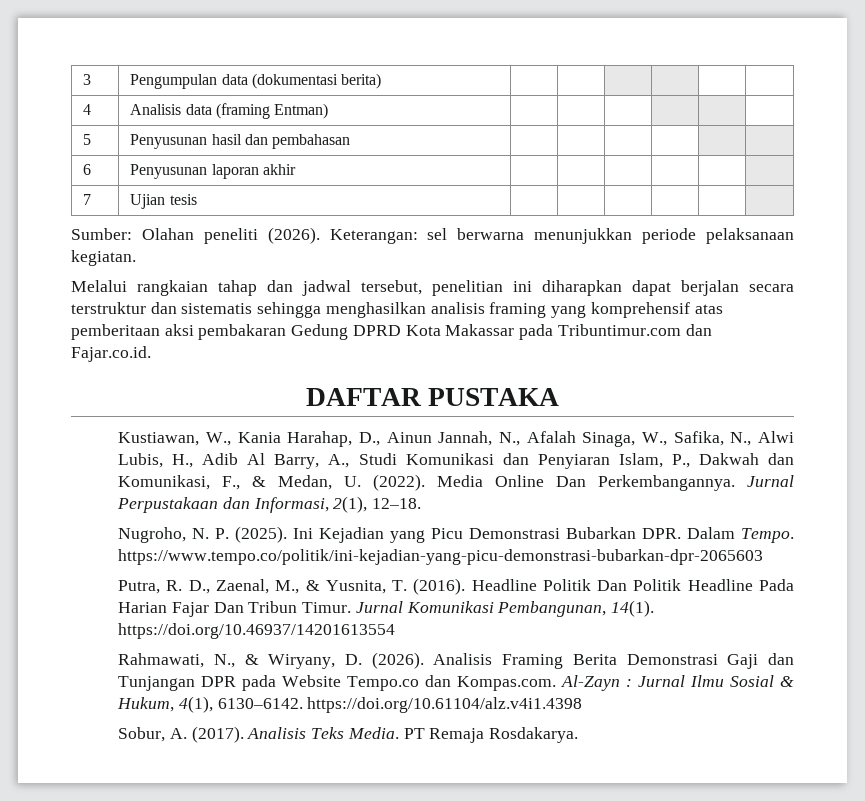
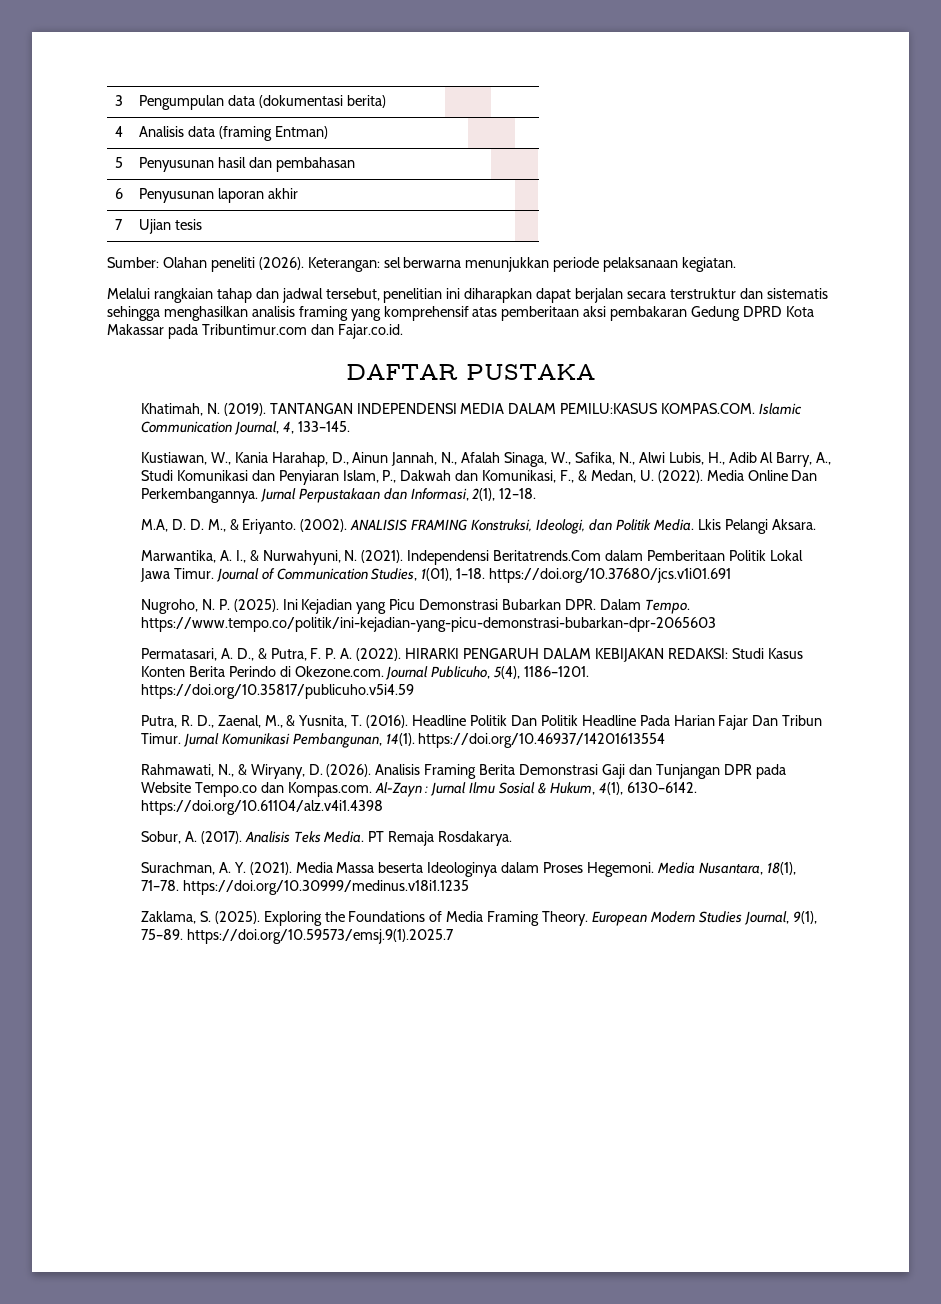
(560, 397) none -> [140,403,803,416] [140,421,350,435] // Khatimah, N. (2019). TANTANGAN INDEPENDENSI MEDIA DALAM PEMILU:KASUS KOMPAS.COM. Islamic Communication Journal, 4, 133–145.
(422, 503) none -> [140,519,816,534] [140,550,803,565] [139,568,732,583] // M.A, D. D. M., & Eriyanto. (2002). ANALISIS FRAMING Konstruksi, Ideologi, dan Politik Media. Lkis Pelangi Aksara. // Marwantika, A. I., & Nurwahyuni, N. (2021). Independensi Beritatrends.Com dalam Pemberitaan Politik Lokal Jawa Timur. Journal of Communication Studies, 1(01), 1–18. https://doi.org/10.37680/jcs.v1i01.691
(764, 557) none -> [140,648,803,662] [140,666,590,680] [140,684,414,699] // Permatasari, A. D., & Putra, F. P. A. (2022). HIRARKI PENGARUH DALAM KEBIJAKAN REDAKSI: Studi Kasus Konten Berita Perindo di Okezone.com. Journal Publicuho, 5(4), 1186–1201. https://doi.org/10.35817/publicuho.v5i4.59
(578, 735) none -> [140,862,796,877] [140,880,469,895] [140,911,817,926] [140,929,454,944] // Surachman, A. Y. (2021). Media Massa beserta Ideologinya dalam Proses Hegemoni. Media Nusantara, 18(1), 71–78. https://doi.org/10.30999/medinus.v18i1.1235 // Zaklama, S. (2025). Exploring the Foundations of Media Framing Theory. European Modern Studies Journal, 9(1), 75–89. https://doi.org/10.59573/emsj.9(1).2025.7

